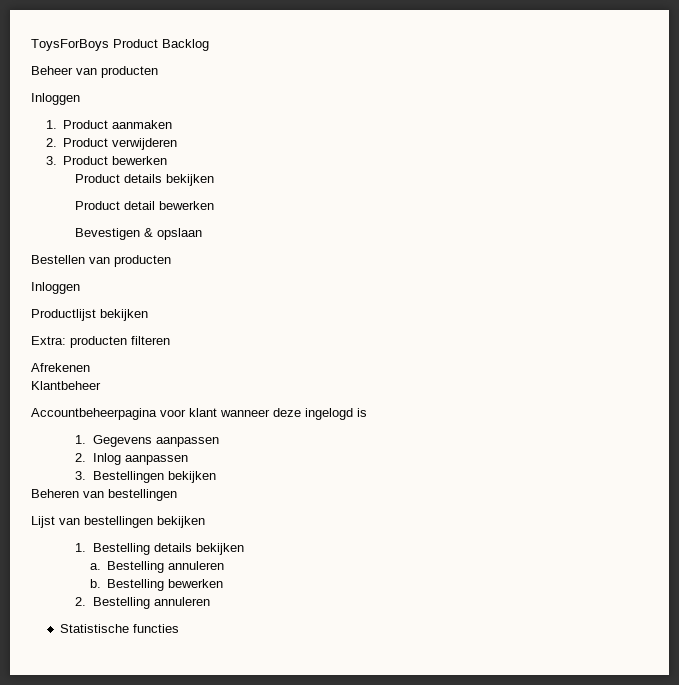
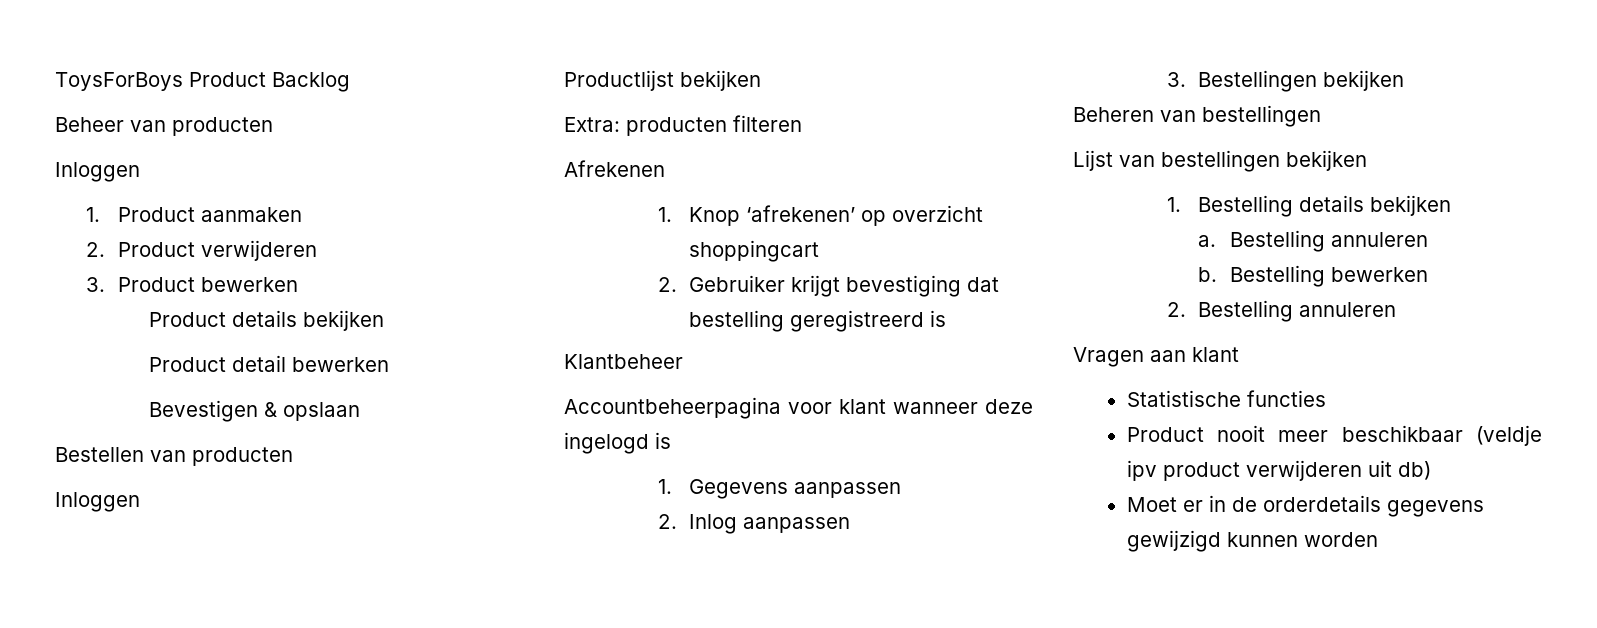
(90, 367) none -> [658,205,984,226] [689,240,820,262] [658,275,1000,297] [689,310,947,332] // 1. Knop ‘afrekenen’ op overzicht shoppingcart // 2. Gebruiker krijgt bevestiging dat bestelling geregistreerd is
(210, 601) none -> [1073,347,1239,367] // Vragen aan klant
(179, 628) none -> [1126,425,1542,446] [1126,460,1431,481] [1126,495,1484,517] [1126,530,1378,552] // Product nooit meer beschikbaar (veldje ipv product verwijderen uit db) // Moet er in de orderdetails gegevens gewijzigd kunnen worden

